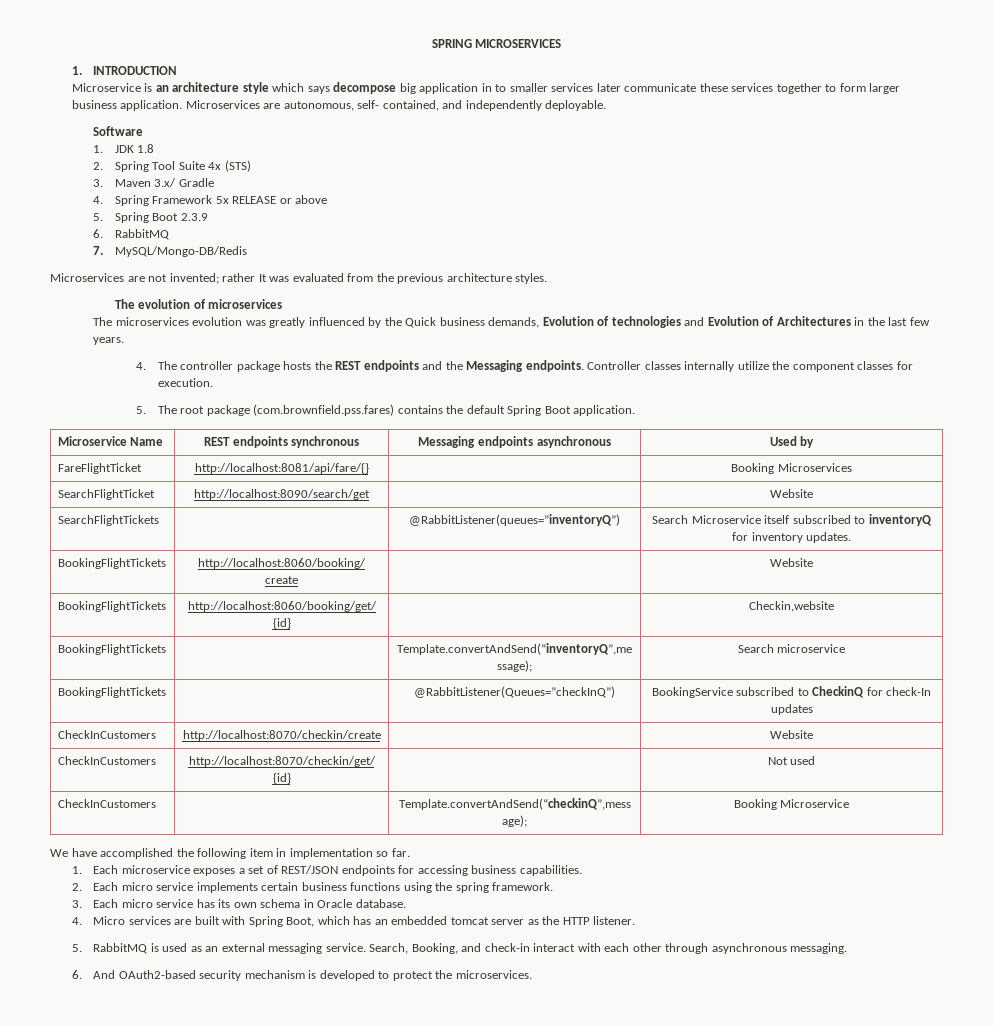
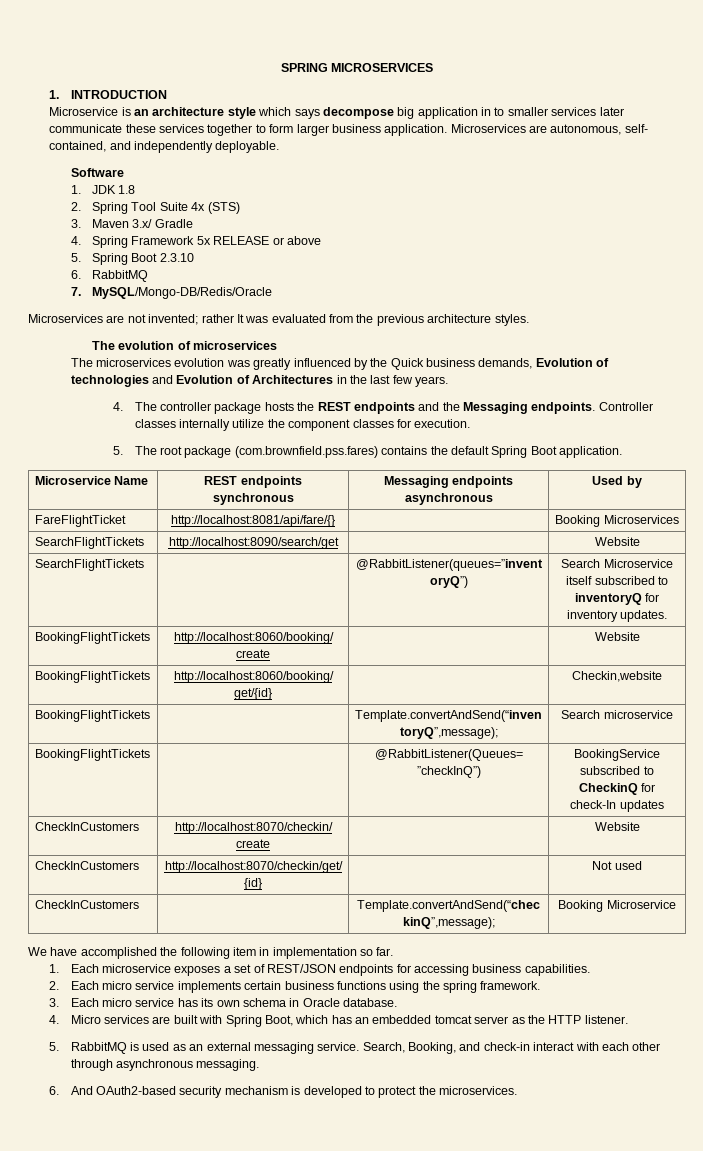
[180,213,208,221] 2.3.9 -> [159,253,194,262] 2.3.10
[114,246,247,257] MySQL/Mongo-DB/Redis -> [92,287,273,299] MySQL/Mongo-DB/Redis/Oracle
[57,489,155,500] SearchFlightTicket -> [34,537,144,549] SearchFlightTickets

